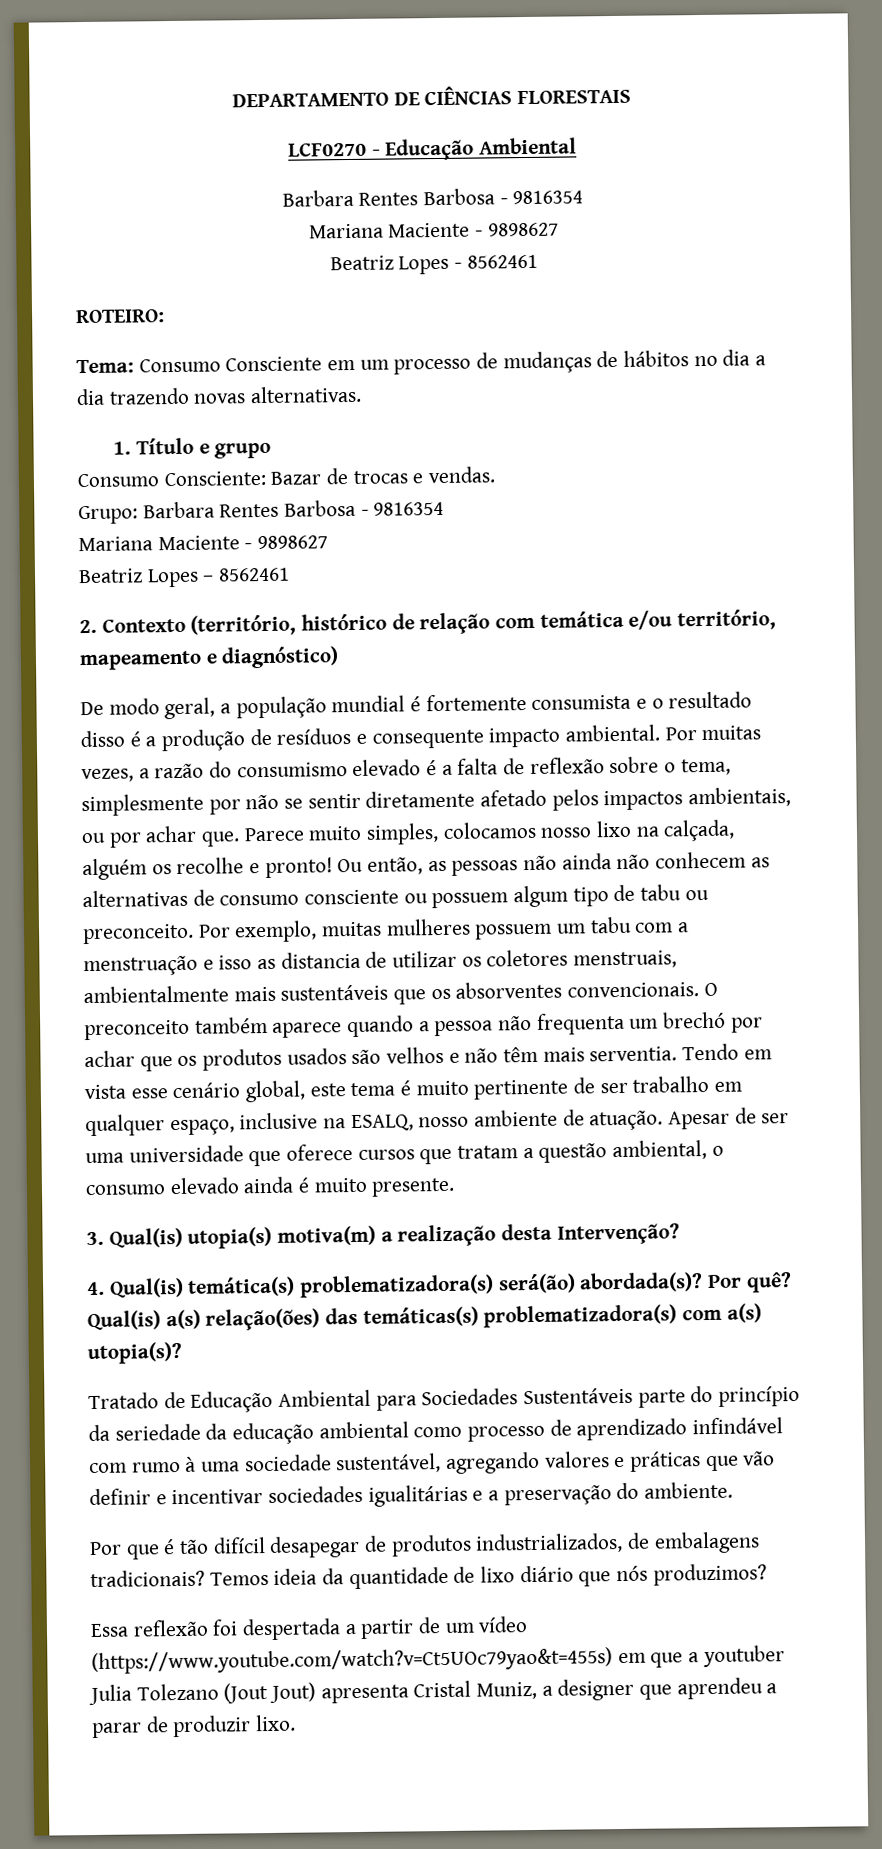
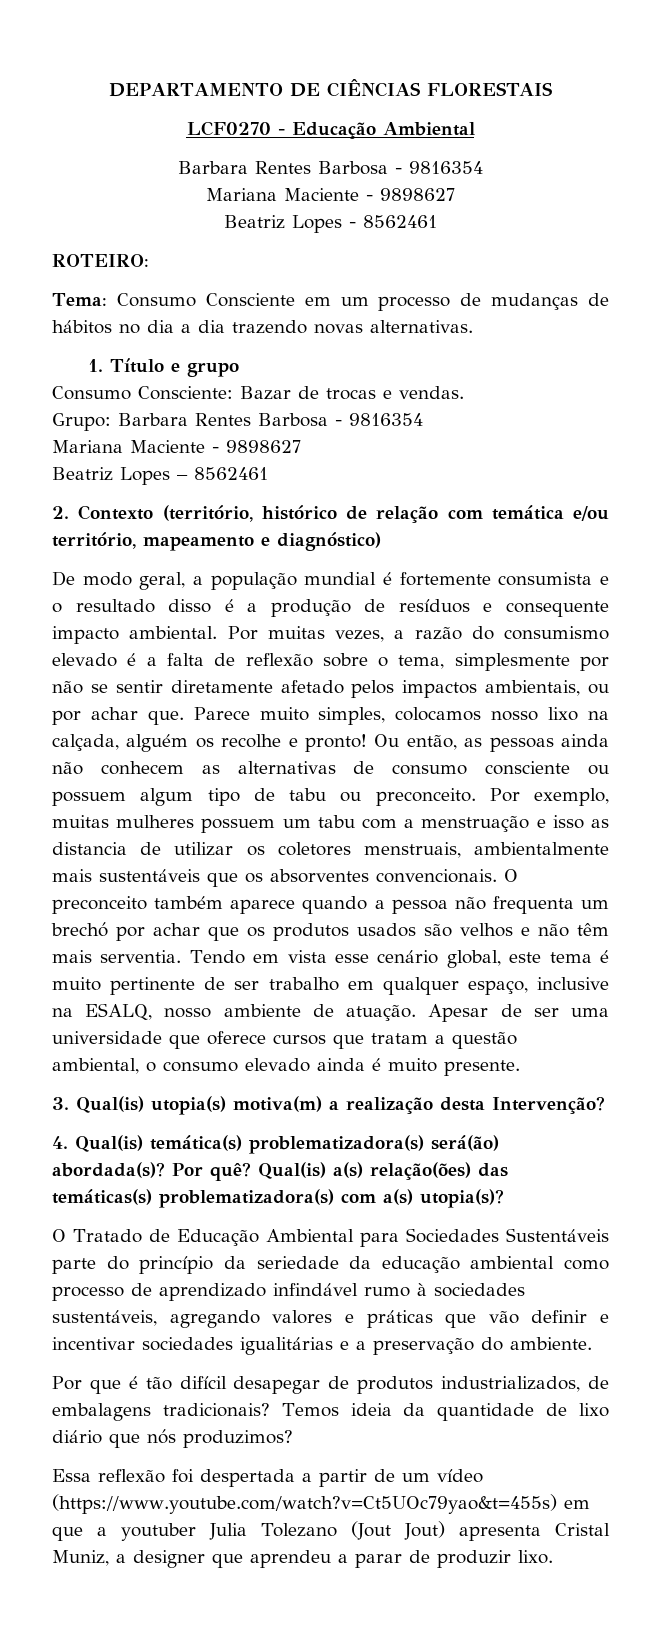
[523,855,558,871] não -> (554, 744) none
(182, 1353) none -> [52,1229,66,1242] O
[89,1462,127,1474] com -> (358, 1289) none
[201,1453,442,1474] uma sociedade sustentável, -> [434,1283,525,1297] [52,1310,157,1326] sociedades sustentáveis,

